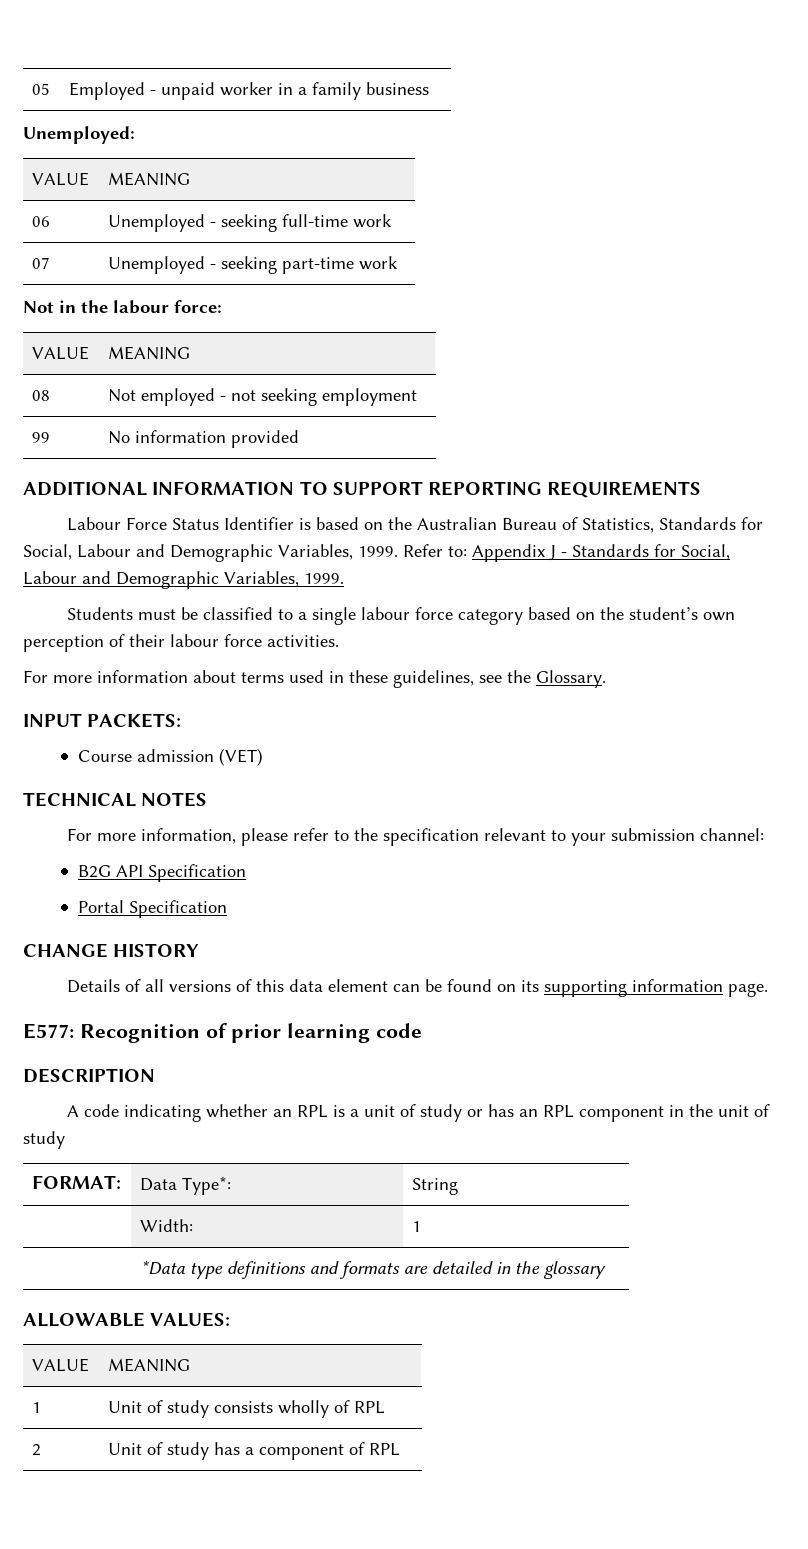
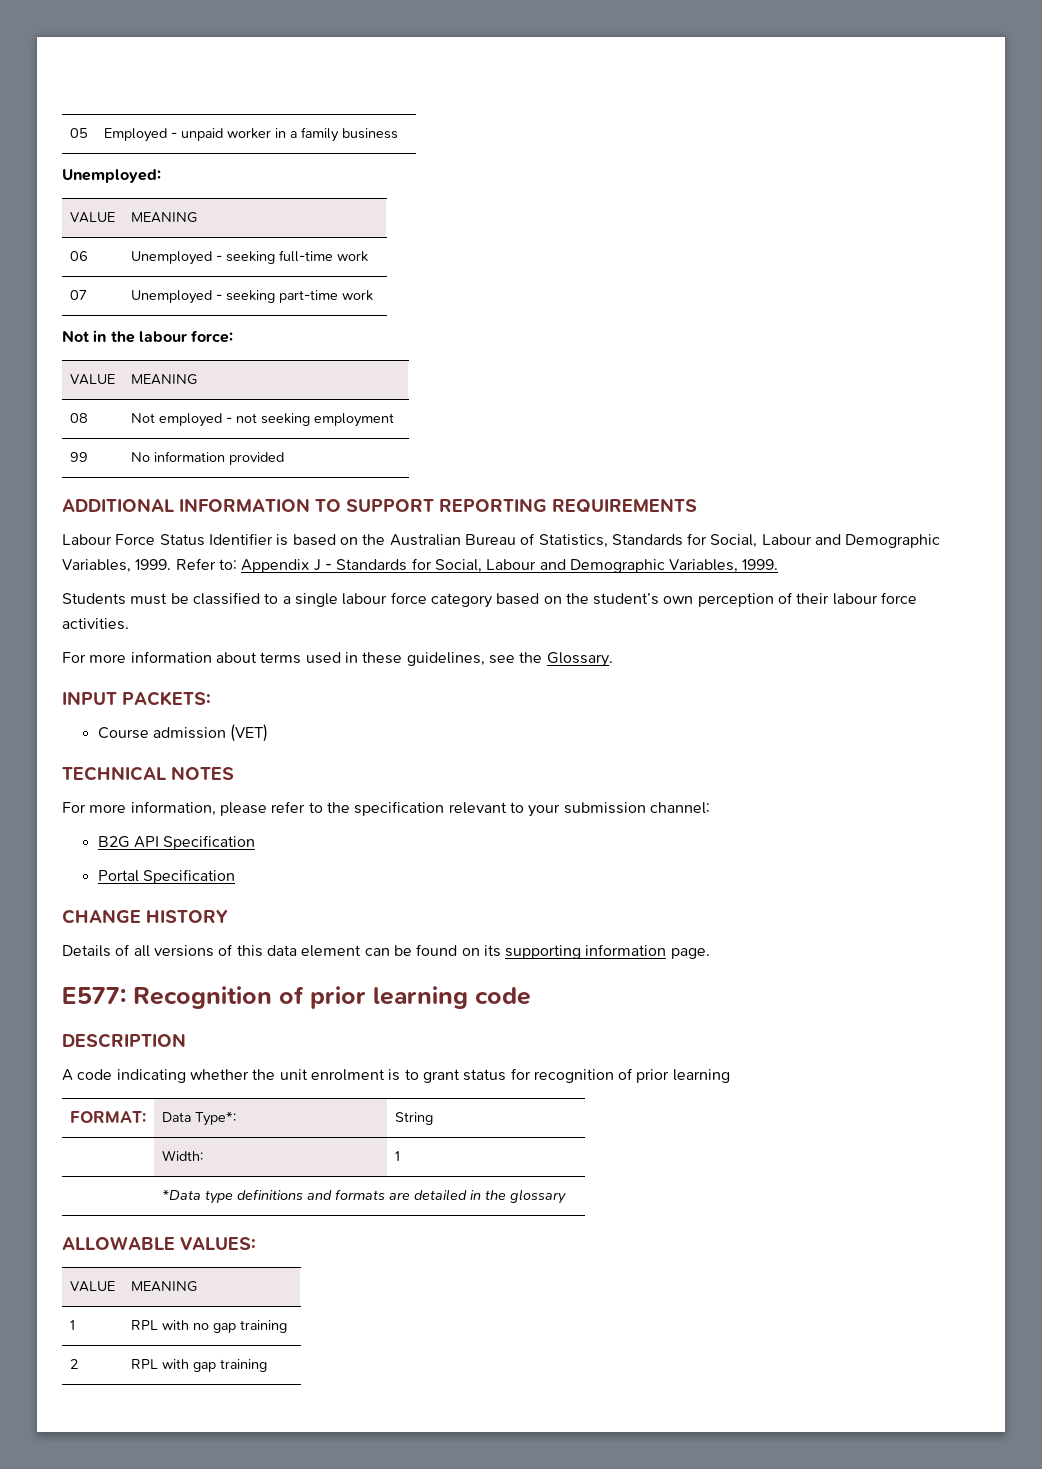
[272,1104,770,1122] [23,1131,65,1149] an RPL is a unit of study or has an RPL component in the unit of study -> [252,1068,730,1083] the unit enrolment is to grant status for recognition of prior learning
[108,1400,386,1418] [32,1444,42,1456] [108,1442,401,1460] Unit of study consists wholly of RPL // 2 | Unit of study has a component of RPL -> [130,1320,287,1333] [69,1359,78,1369] [130,1359,267,1372] RPL with no gap training // 2 | RPL with gap training

